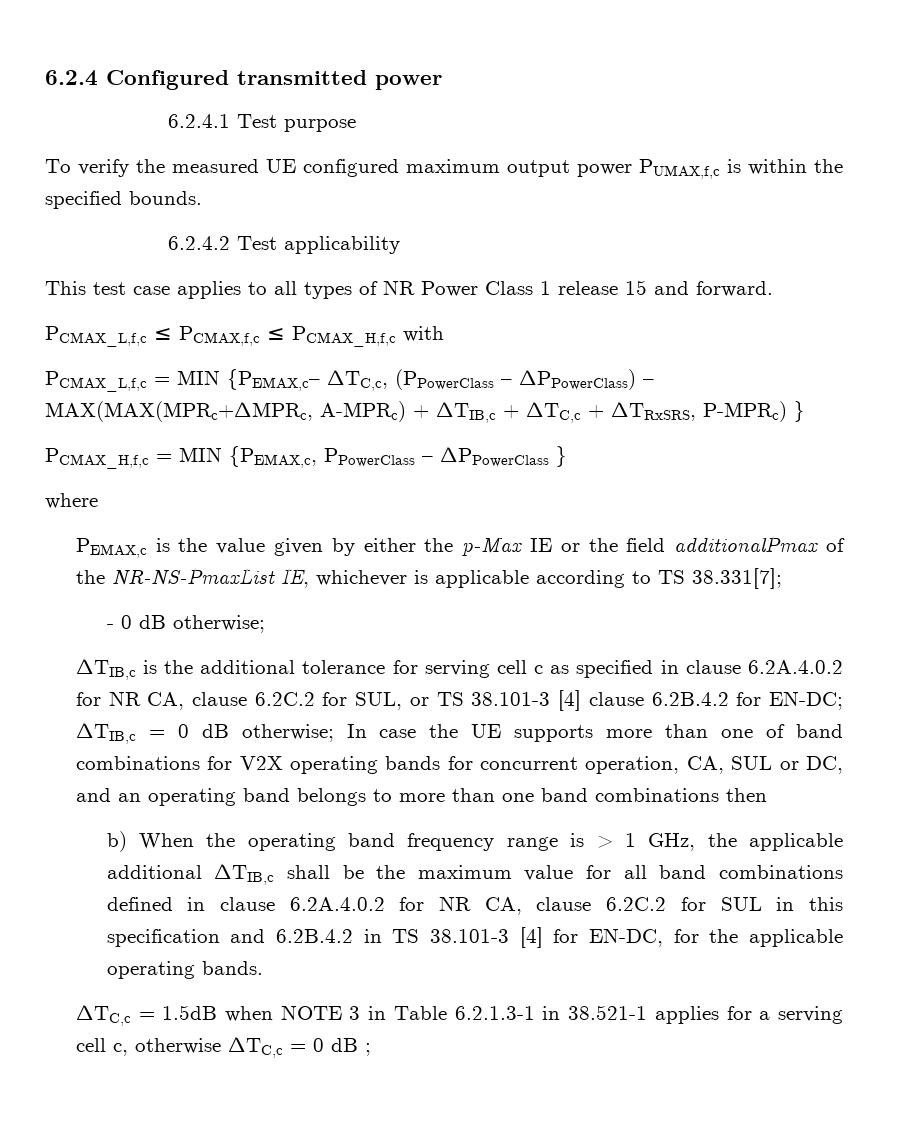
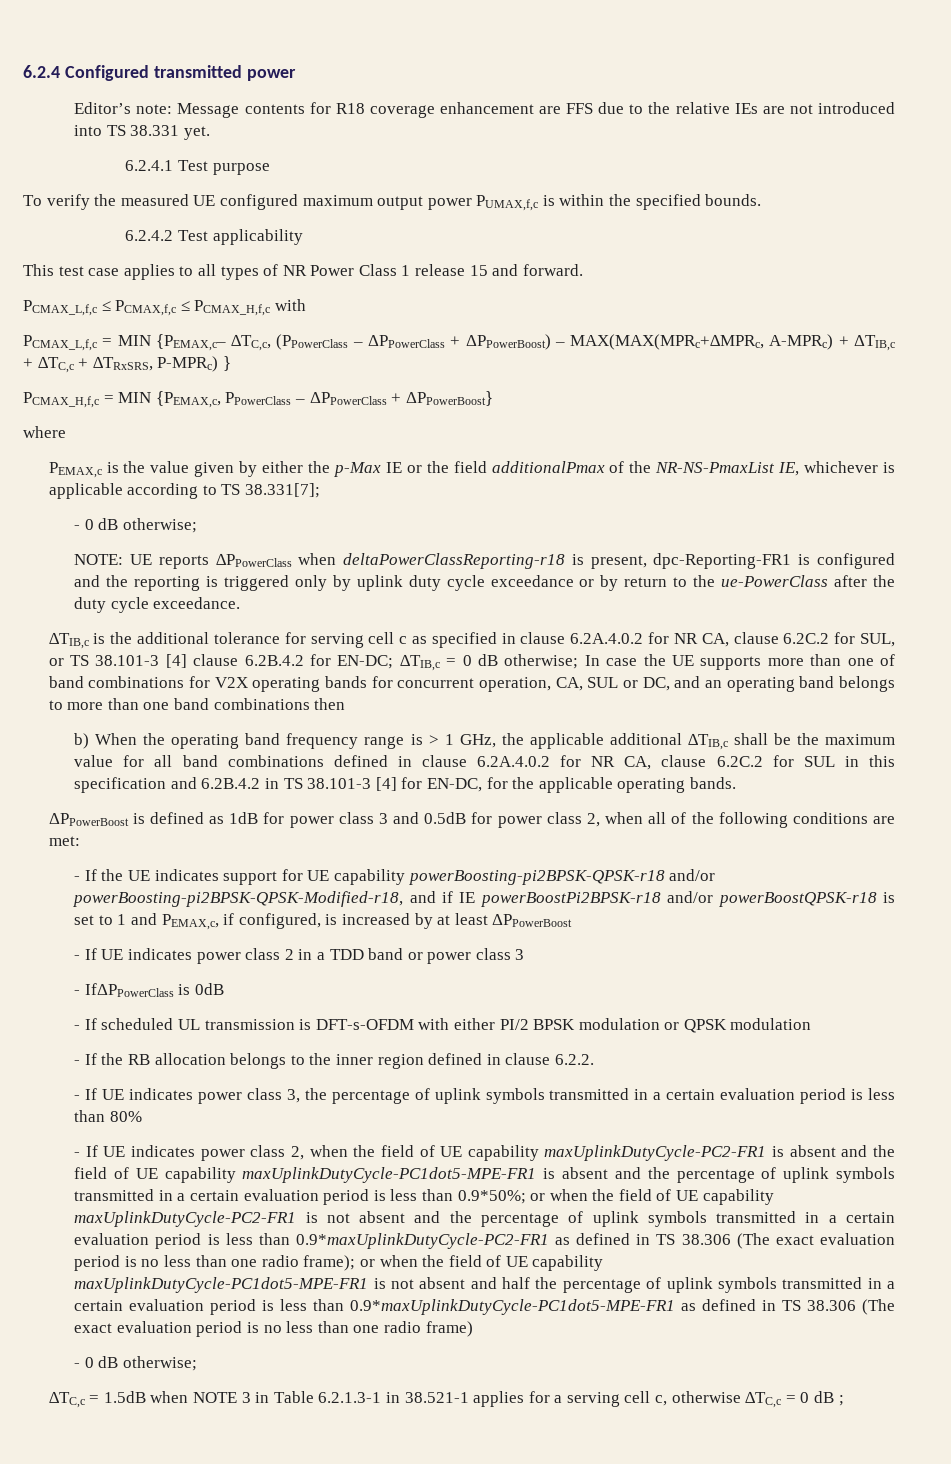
(442, 82) none -> [74,102,895,118] [74,125,210,140] // Editor’s note: Message contents for R18 coverage enhancement are FFS due to the relative IEs are not introduced into TS 38.331 yet.
[519,369,636,390] ΔPPowerClass) -> [368,334,551,350] ΔPPowerClass + ΔPPowerBoost)
[556,446,567,467] } -> [391,391,493,406] + ΔPPowerBoost}
(265, 624) none -> [74,553,895,569] [74,575,895,591] [74,597,241,613] // NOTE: UE reports ∆PPowerClass when deltaPowerClassReporting-r18 is present, dpc-Reporting-FR1 is configured and the reporting is triggered only by uplink duty cycle exceedance or by return to the ue-PowerClass after the duty cycle exceedance.
(263, 968) none -> [48,812,896,828] [48,836,80,846] [74,869,716,885] [73,891,895,907] [74,913,573,930] [74,948,525,964] [74,983,224,997] [74,1018,812,1033] [74,1053,594,1069] [74,1088,895,1104] [74,1110,142,1122] [74,1145,895,1161] [74,1167,896,1183] [74,1189,774,1205] [74,1211,895,1227] [74,1233,896,1249] [74,1255,604,1271] [74,1277,895,1293] [74,1299,895,1315] [74,1321,473,1337] [74,1356,197,1371] // ΔPPowerBoost is defined as 1dB for power class 3 and 0.5dB for power class 2, when all of the following conditions are met: // - If the UE indicates support for UE capability powerBoosting-pi2BPSK-QPSK-r18 and/or powerBoosting-pi2BPSK-QPSK-Modified-r18, and if IE powerBoostPi2BPSK-r18 and/or powerBoostQPSK-r18 is set to 1 and PEMAX,c, if configured, is increased by at least ΔPPowerBoost // - If UE indicates power class 2 in a TDD band or power class 3 // - IfΔPPowerClass is 0dB // - If scheduled UL transmission is DFT-s-OFDM with either PI/2 BPSK modulation or QPSK modulation // - If the RB allocation belongs to the inner region defined in clause 6.2.2. // - If UE indicates power class 3, the percentage of uplink symbols transmitted in a certain evaluation period is less than 80% // - If UE indicates power class 2, when the field of UE capability maxUplinkDutyCycle-PC2-FR1 is absent and the field of UE capability maxUplinkDutyCycle-PC1dot5-MPE-FR1 is absent and the percentage of uplink symbols transmitted in a certain evaluation period is less than 0.9*50%; or when the field of UE capability maxUplinkDutyCycle-PC2-FR1 is not absent and the percentage of uplink symbols transmitted in a certain evaluation period is less than 0.9*maxUplinkDutyCycle-PC2-FR1 as defined in TS 38.306 (The exact evaluation period is no less than one radio frame); or when the field of UE capability maxUplinkDutyCycle-PC1dot5-MPE-FR1 is not absent and half the percentage of uplink symbols transmitted in a certain evaluation period is less than 0.9*maxUplinkDutyCycle-PC1dot5-MPE-FR1 as defined in TS 38.306 (The exact evaluation period is no less than one radio frame) // - 0 dB otherwise;

